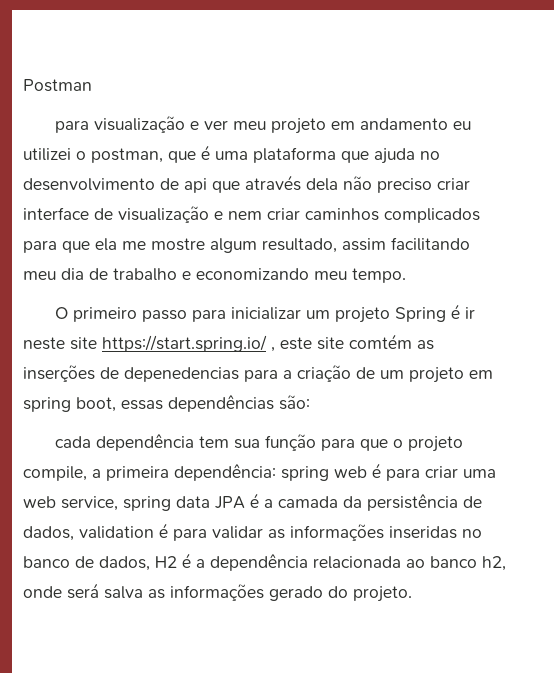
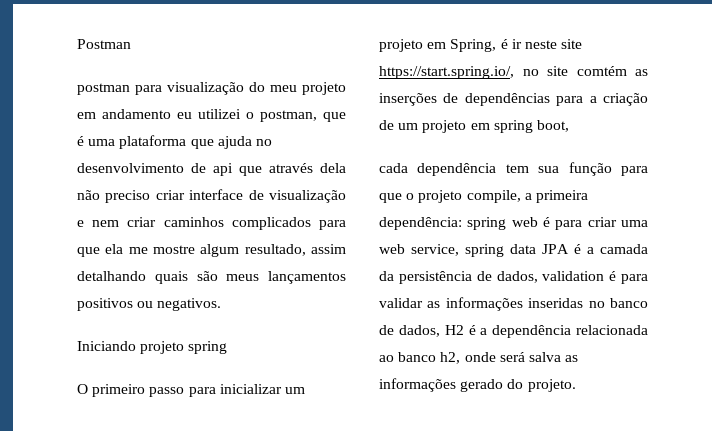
(92, 85) none -> [77,83,130,95] postman
[190,120,229,130] e ver -> [249,82,265,92] do
[391,237,470,251] [23,268,406,283] facilitando meu dia de trabalho e economizando meu tempo. -> [77,271,346,284] [77,298,222,311] [77,341,228,354] detalhando quais são meus lançamentos positivos ou negativos. // Iniciando projeto spring
[395,307,447,322] Spring -> [427,39,497,52] em Spring,
[102,335,312,352] https://start.spring.io/ , este -> [379,66,539,79] https://start.spring.io/, no
[124,367,239,382] depenedencias -> [464,93,550,106] dependências
[121,395,310,412] essas dependências são: -> (569, 126) none

